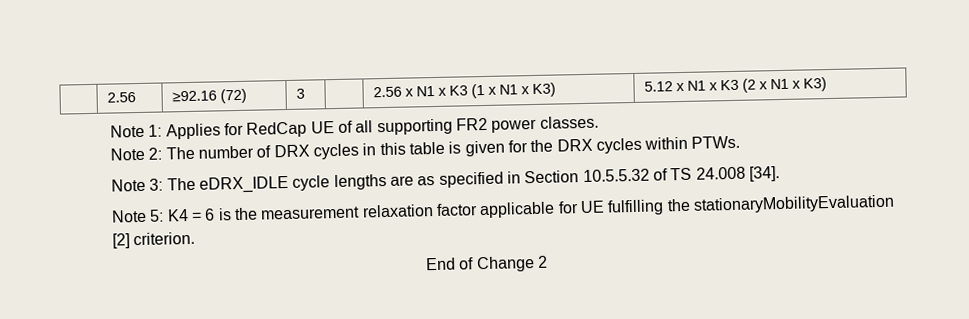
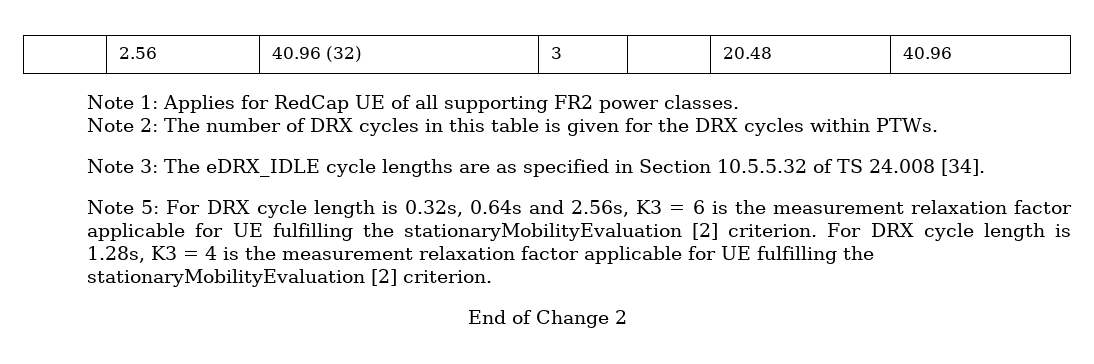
[171,88,247,104] ≥92.16 (72) -> [271,46,362,62] 40.96 (32)
[372,82,556,99] [643,77,827,93] 2.56 x N1 x K3 (1 x N1 x K3) | 5.12 x N1 x K3 (2 x N1 x K3) -> [722,47,772,59] [902,47,952,59] 20.48 | 40.96
[166,209,189,222] K4 -> [166,200,663,218] For DRX cycle length is 0.32s, 0.64s and 2.56s, K3
(196, 238) none -> [827,223,1071,241] [87,246,875,264] [87,269,493,287] For DRX cycle length is 1.28s, K3 = 4 is the measurement relaxation factor applicable for UE fulfilling the stationaryMobilityEvaluation [2] criterion.

